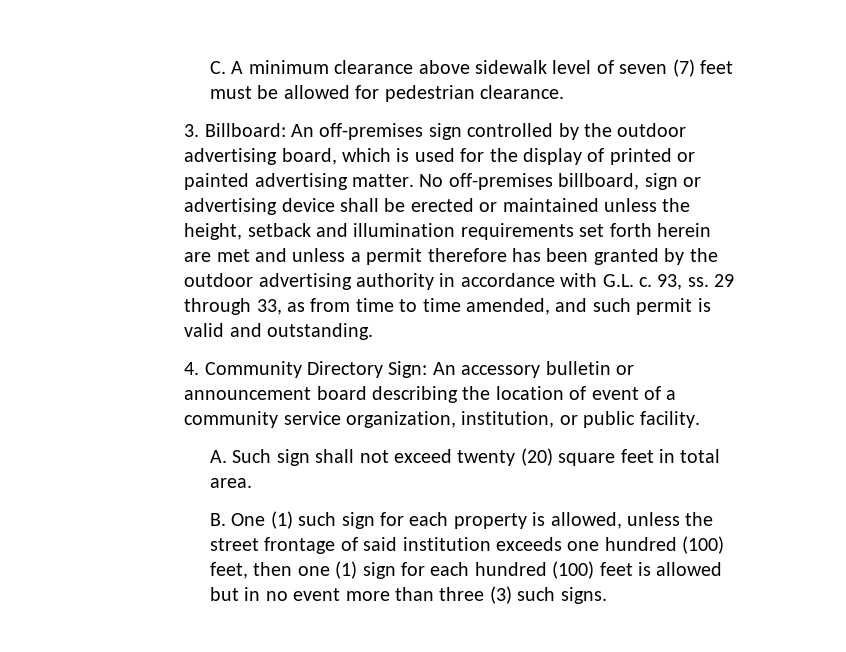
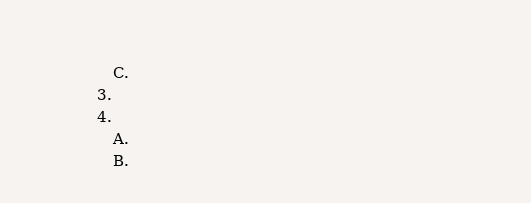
[231,59,733,77] [209,85,564,102] [184,123,687,140] [184,148,696,165] [184,173,702,190] [184,198,691,215] [184,223,712,240] [184,248,718,265] [184,273,735,290] [184,298,711,315] [184,323,374,340] [184,361,635,378] [184,386,677,403] [184,411,700,428] [209,448,721,466] [209,478,252,488] [209,511,714,529] [209,536,725,554] [209,561,723,579] [209,586,607,604] A minimum clearance above sidewalk level of seven (7) feet must be allowed for pedestrian clearance. // 3. Billboard: An off-premises sign controlled by the outdoor advertising board, which is used for the display of printed or painted advertising matter. No off-premises billboard, sign or advertising device shall be erected or maintained unless the height, setback and illumination requirements set forth herein are met and unless a permit therefore has been granted by the outdoor advertising authority in accordance with G.L. c. 93, ss. 29 through 33, as from time to time amended, and such permit is valid and outstanding. // 4. Community Directory Sign: An accessory bulletin or announcement board describing the location of event of a community service organization, institution, or public facility. // A. Such sign shall not exceed twenty (20) square feet in total area. // B. One (1) such sign for each property is allowed, unless the street frontage of said institution exceeds one hundred (100) feet, then one (1) sign for each hundred (100) feet is allowed but in no event more than three (3) such signs. -> [97,89,113,100] [97,111,113,122] [112,133,130,144] [113,155,130,166] // 3. // 4. // A. // B.

